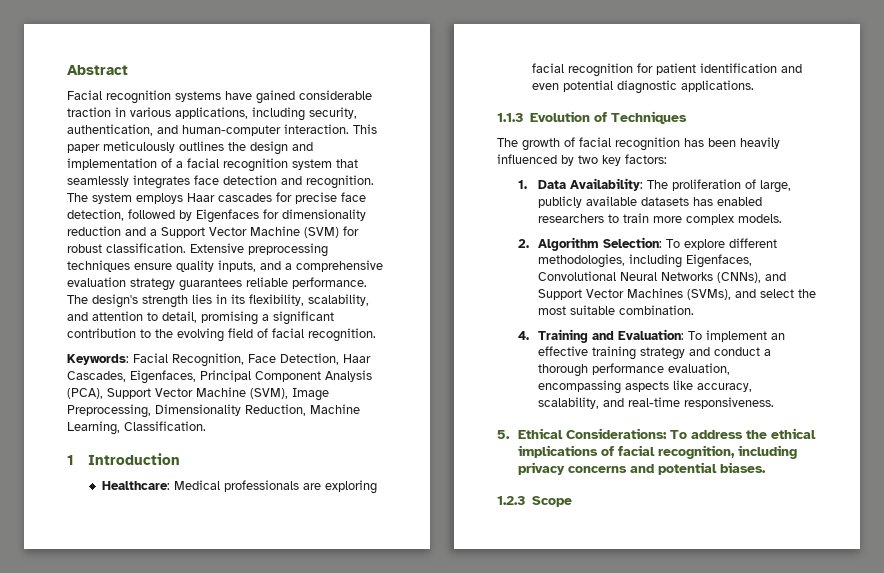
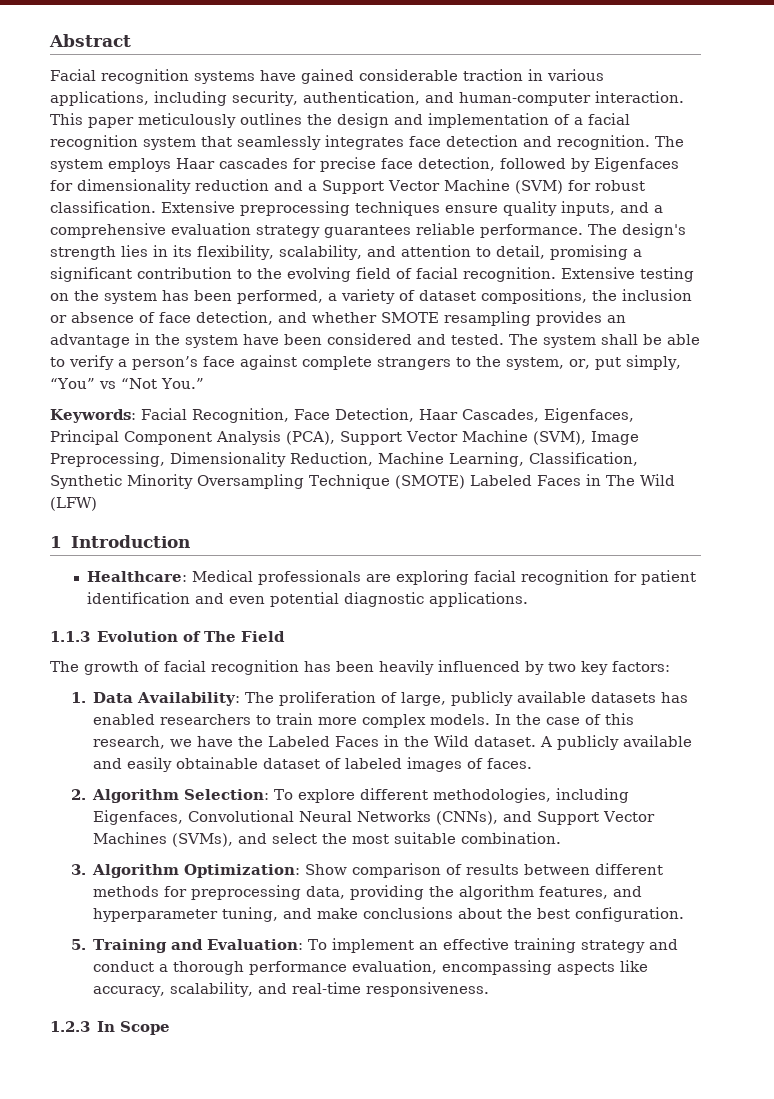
(376, 335) none -> [561,267,694,282] [50,289,692,304] [50,311,626,326] [50,333,700,348] [50,355,681,370] [50,378,204,389] Extensive testing on the system has been performed, a variety of dataset compositions, the inclusion or absence of face detection, and whether SMOTE resampling provides an advantage in the system have been considered and tested. The system shall be able to verify a person’s face against complete strangers to the system, or, put simply, “You” vs “Not You.”
[124,421,206,431] Classification. -> [529,452,638,466] [50,474,675,489] [50,497,97,511] Classification, Synthetic Minority Oversampling Technique (SMOTE) Labeled Faces in The Wild (LFW)
[610,111,687,124] Techniques -> [204,631,286,642] The Field
(783, 218) none -> [495,713,635,725] [93,735,693,750] [93,757,533,772] In the case of this research, we have the Labeled Faces in the Wild dataset. A publicly available and easily obtainable dataset of labeled images of faces.
[517,331,529,340] 4. -> [70,863,664,878] [93,885,643,900] [93,907,685,922] [70,939,86,950] 3. Algorithm Optimization: Show comparison of results between different methods for preprocessing data, providing the algorithm features, and hyperparameter tuning, and make conclusions about the best configuration. // 5.
[497,428,816,439] [517,445,797,459] [517,462,766,475] [497,496,525,505] 5. Ethical Considerations: To address the ethical implications of facial recognition, including privacy concerns and potential biases. // 1.2.3 -> [50,1021,116,1032] 1.2.3 In

